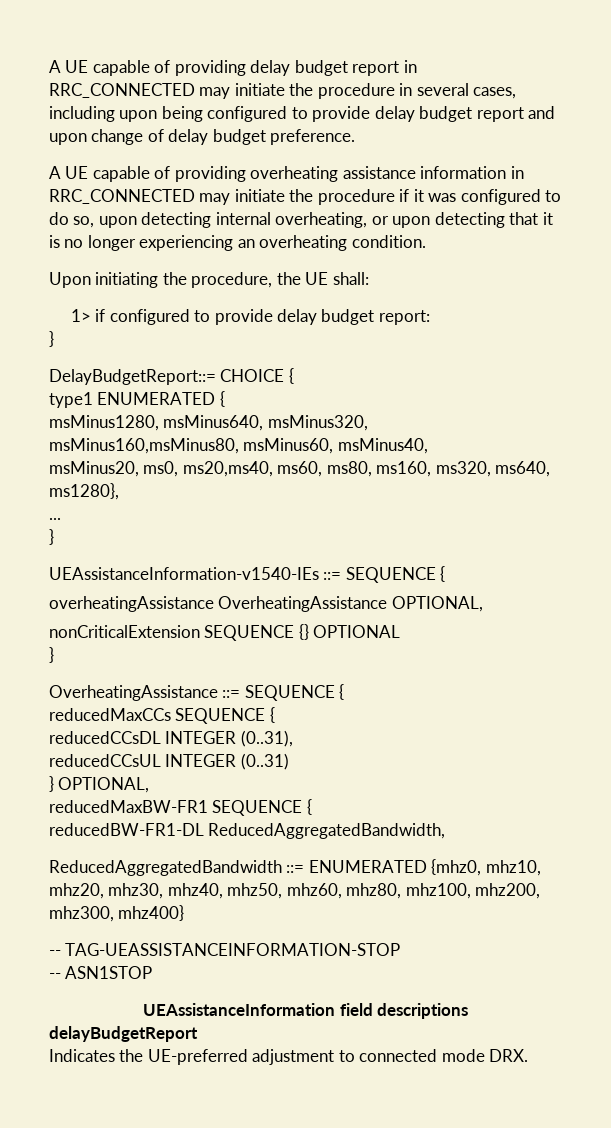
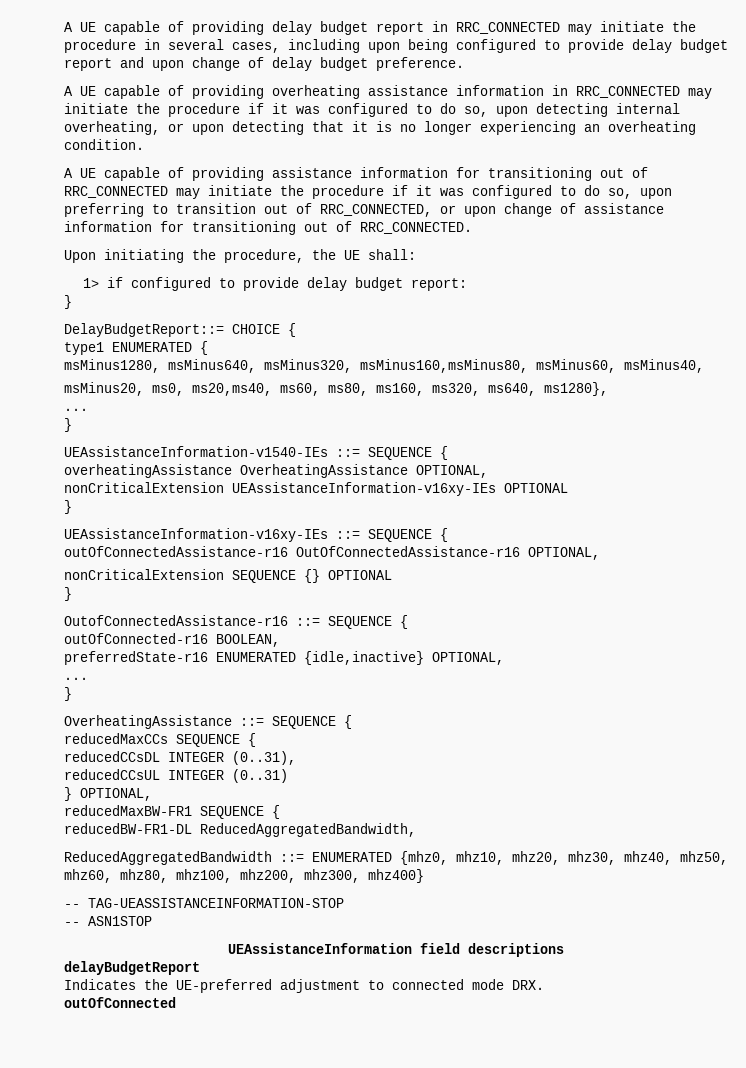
(426, 241) none -> [64,167,648,181] [64,185,672,199] [64,203,664,217] [64,221,472,235] // A UE capable of providing assistance information for transitioning out of RRC_CONNECTED may initiate the procedure if it was configured to do so, upon preferring to transition out of RRC_CONNECTED, or upon change of assistance information for transitioning out of RRC_CONNECTED.
(483, 604) none -> [64,482,568,496] [64,500,72,514] [64,528,448,542] [64,546,600,560] // nonCriticalExtension UEAssistanceInformation-v16xy-IEs OPTIONAL // } // UEAssistanceInformation-v16xy-IEs ::= SEQUENCE { // outOfConnectedAssistance-r16 OutOfConnectedAssistance-r16 OPTIONAL,
(54, 655) none -> [64,615,408,629] [64,633,280,647] [64,651,504,665] [64,677,88,680] [64,687,72,701] // OutofConnectedAssistance-r16 ::= SEQUENCE { // outOfConnected-r16 BOOLEAN, // preferredState-r16 ENUMERATED {idle,inactive} OPTIONAL, // ... // }
(529, 1055) none -> [64,997,176,1008] // outOfConnected

